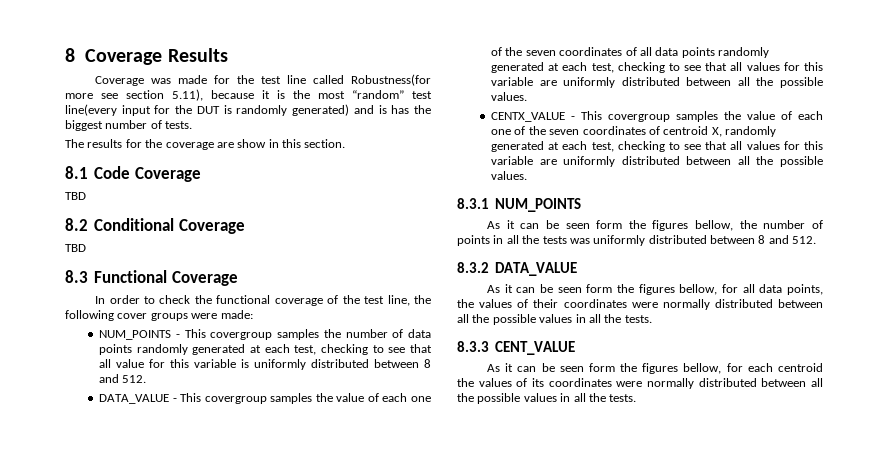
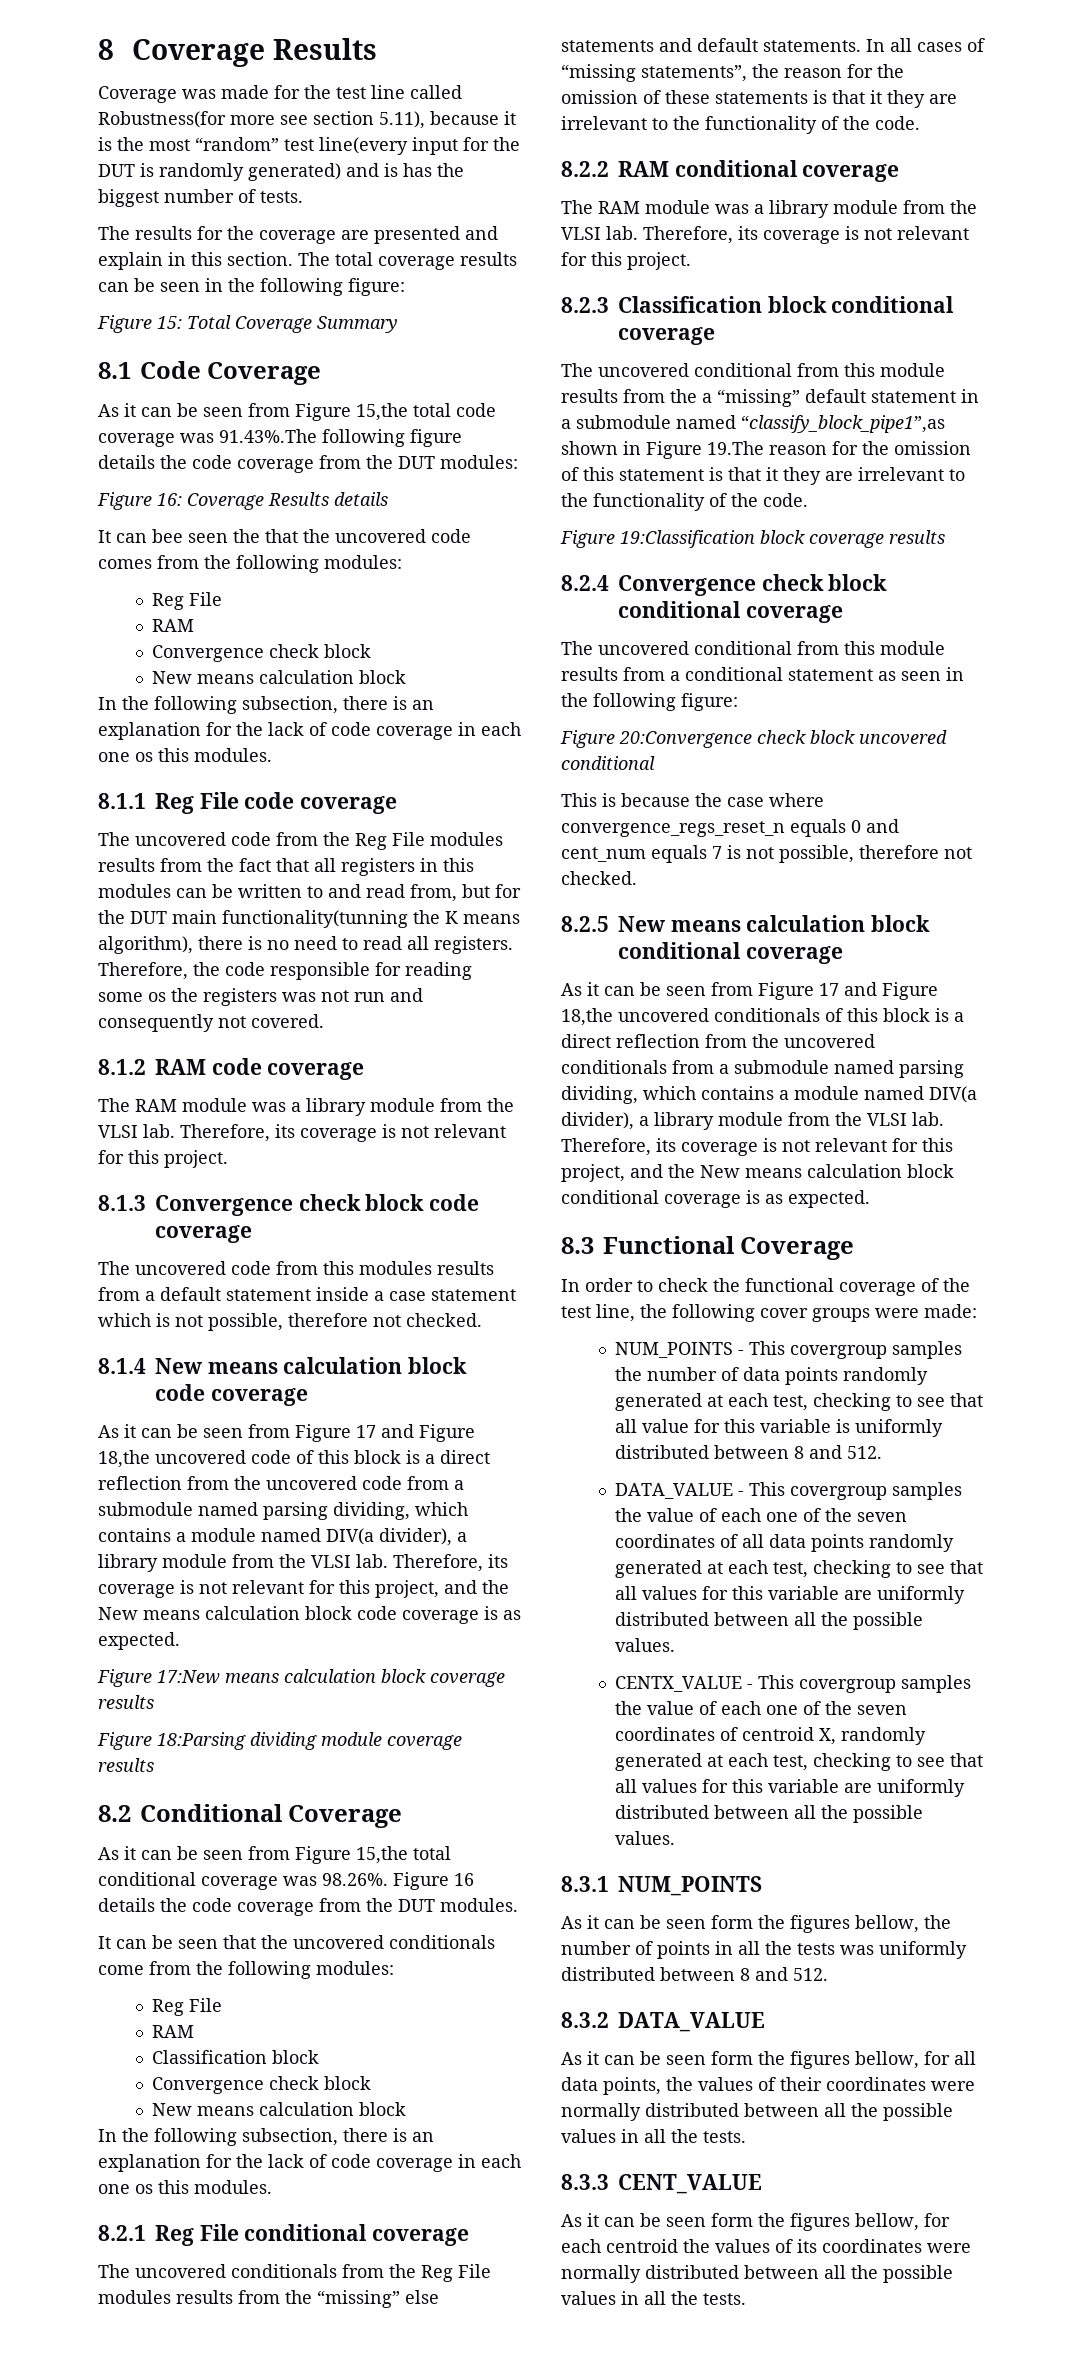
[237,139,267,148] show -> [374,226,498,244] [98,252,163,270] presented and explain
[65,166,201,182] [65,192,86,200] [65,218,245,234] [65,244,86,252] // 8.1 Code Coverage // TBD // 8.2 Conditional Coverage // TBD -> [298,252,517,270] [98,278,405,296] [97,315,398,333] [98,361,322,385] [98,403,496,421] [98,429,462,447] [98,455,518,473] [97,492,388,510] [98,529,471,543] [98,555,402,573] [151,592,222,610] [151,619,194,632] [151,644,371,662] [151,670,406,684] [98,696,434,714] [98,722,521,740] [98,748,272,762] [98,792,398,814] [98,832,503,850] [98,858,474,876] [98,884,521,902] [98,910,520,928] [98,936,513,954] [98,962,472,980] [98,988,423,1006] [98,1014,324,1032] [98,1058,365,1080] [98,1098,514,1116] [98,1124,506,1142] [98,1150,228,1168] [98,1194,480,1216] [155,1225,252,1243] [98,1261,494,1275] [98,1287,516,1301] [98,1313,482,1331] [98,1357,468,1374] [155,1384,308,1406] [98,1424,475,1442] [98,1450,490,1468] [98,1476,464,1490] [98,1502,468,1520] [98,1528,467,1546] [98,1554,508,1572] [98,1580,509,1598] [98,1606,521,1624] [98,1632,180,1650] [97,1669,505,1687] [98,1695,154,1709] [97,1732,462,1750] [98,1758,154,1772] [98,1804,403,1828] [98,1846,451,1864] [98,1872,474,1890] [98,1898,518,1916] [98,1935,495,1949] [98,1961,394,1979] [151,1998,222,2016] [151,2025,194,2038] [151,2050,319,2064] [151,2076,371,2094] [151,2102,406,2116] [98,2128,434,2146] [98,2154,521,2172] [98,2180,272,2194] [98,2224,470,2246] [98,2264,491,2282] [98,2290,439,2308] [561,38,985,52] [561,64,904,82] [561,90,957,108] [561,116,920,134] [561,160,900,182] [561,200,977,218] [561,226,969,244] [561,252,691,270] [561,296,955,313] [618,327,715,345] [561,363,945,377] [561,389,979,407] [561,415,945,433] [561,441,971,459] [561,467,965,485] [561,493,808,511] [560,530,945,548] [561,574,888,596] [618,601,843,623] [561,641,945,655] [561,667,964,681] [561,693,738,711] [560,730,947,748] [561,756,655,770] [561,793,824,807] [561,819,899,837] [561,845,972,863] [561,871,637,885] [561,915,931,932] [618,942,843,964] [561,982,938,1000] [561,1008,964,1026] [561,1034,875,1048] [561,1060,964,1078] [561,1086,977,1104] [561,1112,944,1130] [561,1138,953,1156] [561,1164,954,1182] [561,1190,870,1208] The total coverage results can be seen in the following figure: // Figure 15: Total Coverage Summary // 8.1 Code Coverage // As it can be seen from Figure 15,the total code coverage was 91.43%.The following figure details the code coverage from the DUT modules: // Figure 16: Coverage Results details // It can bee seen the that the uncovered code comes from the following modules: // Reg File // RAM // Convergence check block // New means calculation block // In the following subsection, there is an explanation for the lack of code coverage in each one os this modules. // 8.1.1 Reg File code coverage // The uncovered code from the Reg File modules results from the fact that all registers in this modules can be written to and read from, but for the DUT main functionality(tunning the K means algorithm), there is no need to read all registers. Therefore, the code responsible for reading some os the registers was not run and consequently not covered. // 8.1.2 RAM code coverage // The RAM module was a library module from the VLSI lab. Therefore, its coverage is not relevant for this project. // 8.1.3 Convergence check block code coverage // The uncovered code from this modules results from a default statement inside a case statement which is not possible, therefore not checked. // 8.1.4 New means calculation block code coverage // As it can be seen from Figure 17 and Figure 18,the uncovered code of this block is a direct reflection from the uncovered code from a submodule named parsing dividing, which contains a module named DIV(a divider), a library module from the VLSI lab. Therefore, its coverage is not relevant for this project, and the New means calculation block code coverage is as expected. // Figure 17:New means calculation block coverage results // Figure 18:Parsing dividing module coverage results // 8.2 Conditional Coverage // As it can be seen from Figure 15,the total conditional coverage was 98.26%. Figure 16 details the code coverage from the DUT modules. // It can be seen that the uncovered conditionals come from the following modules: // Reg File // RAM // Classification block // Convergence check block // New means calculation block // In the following subsection, there is an explanation for the lack of code coverage in each one os this modules. // 8.2.1 Reg File conditional coverage // The uncovered conditionals from the Reg File modules results from the “missing” else statements and default statements. In all cases of “missing statements”, the reason for the omission of these statements is that it they are irrelevant to the functionality of the code. // 8.2.2 RAM conditional coverage // The RAM module was a library module from the VLSI lab. Therefore, its coverage is not relevant for this project. // 8.2.3 Classification block conditional coverage // The uncovered conditional from this module results from the a “missing” default statement in a submodule named “classify_block_pipe1”,as shown in Figure 19.The reason for the omission of this statement is that it they are irrelevant to the functionality of the code. // Figure 19:Classification block coverage results // 8.2.4 Convergence check block conditional coverage // The uncovered conditional from this module results from a conditional statement as seen in the following figure: // Figure 20:Convergence check block uncovered conditional // This is because the case where convergence_regs_reset_n equals 0 and cent_num equals 7 is not possible, therefore not checked. // 8.2.5 New means calculation block conditional coverage // As it can be seen from Figure 17 and Figure 18,the uncovered conditionals of this block is a direct reflection from the uncovered conditionals from a submodule named parsing dividing, which contains a module named DIV(a divider), a library module from the VLSI lab. Therefore, its coverage is not relevant for this project, and the New means calculation block conditional coverage is as expected.

